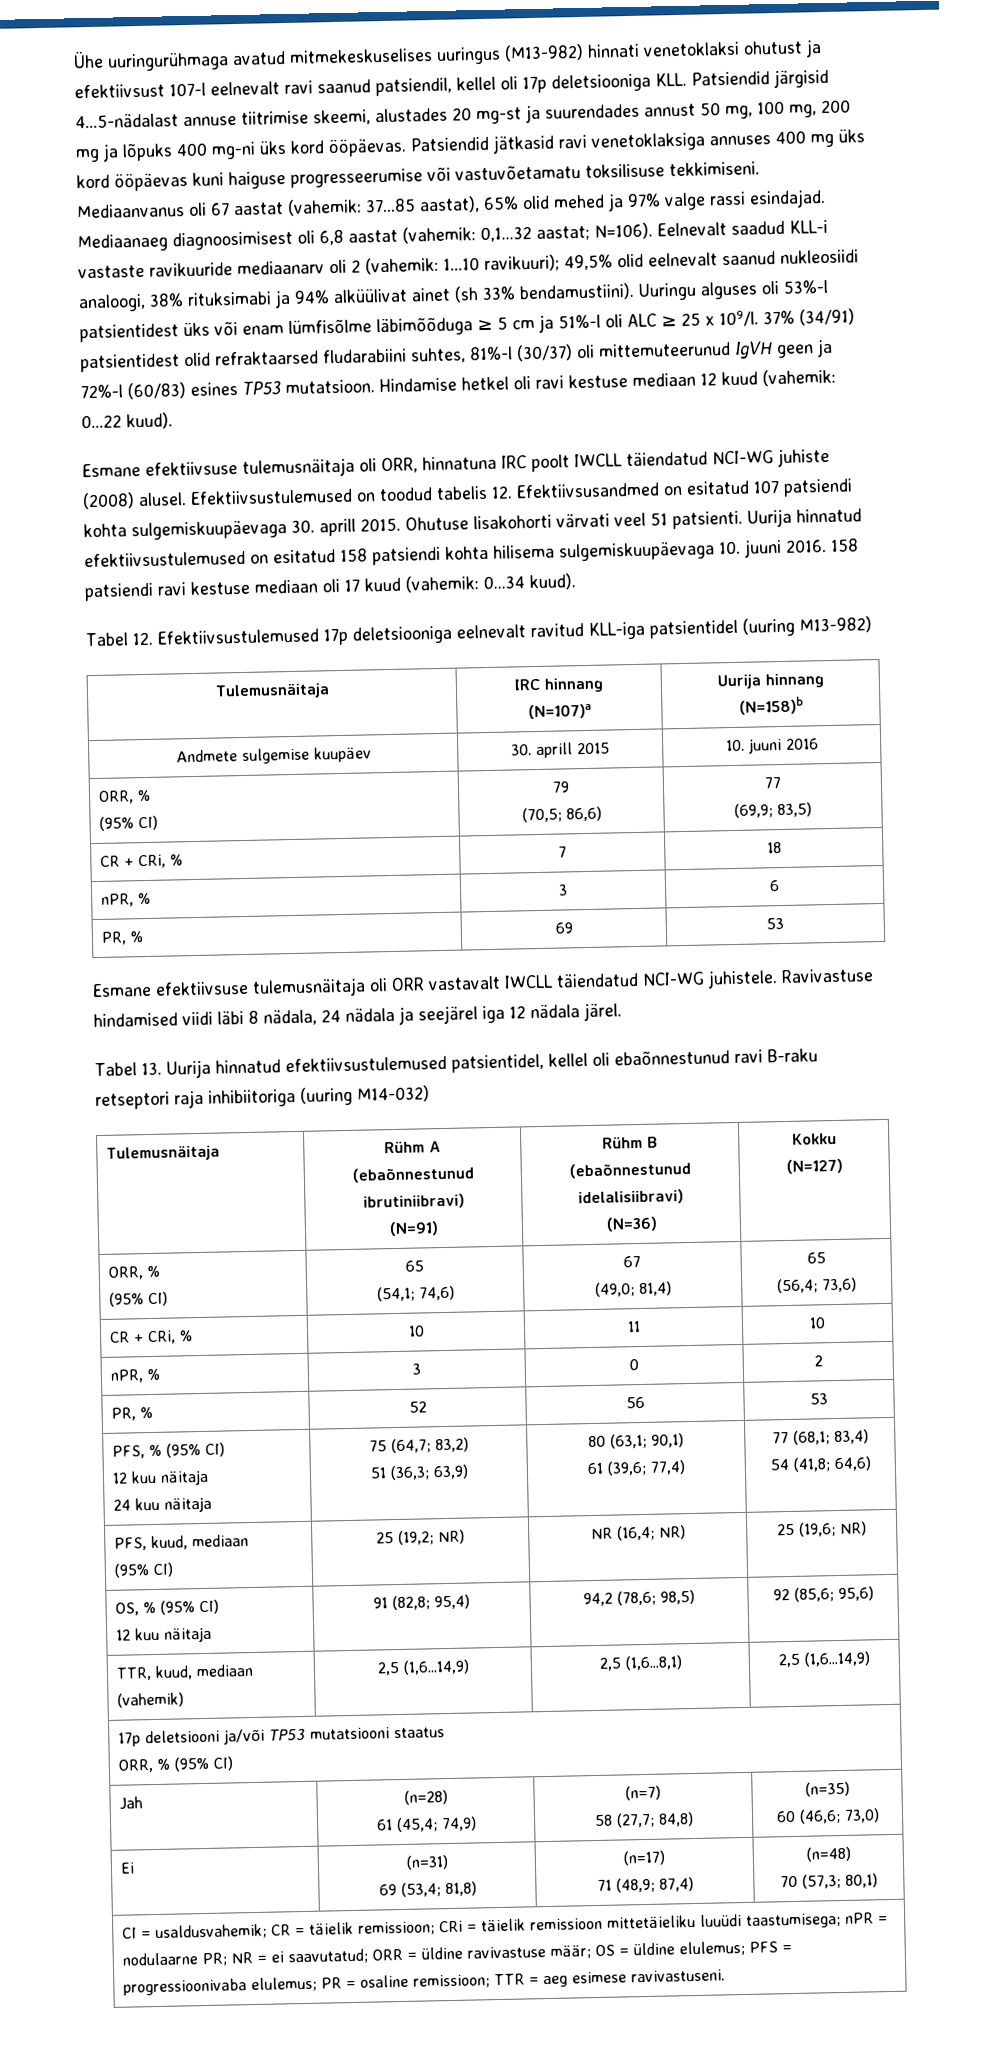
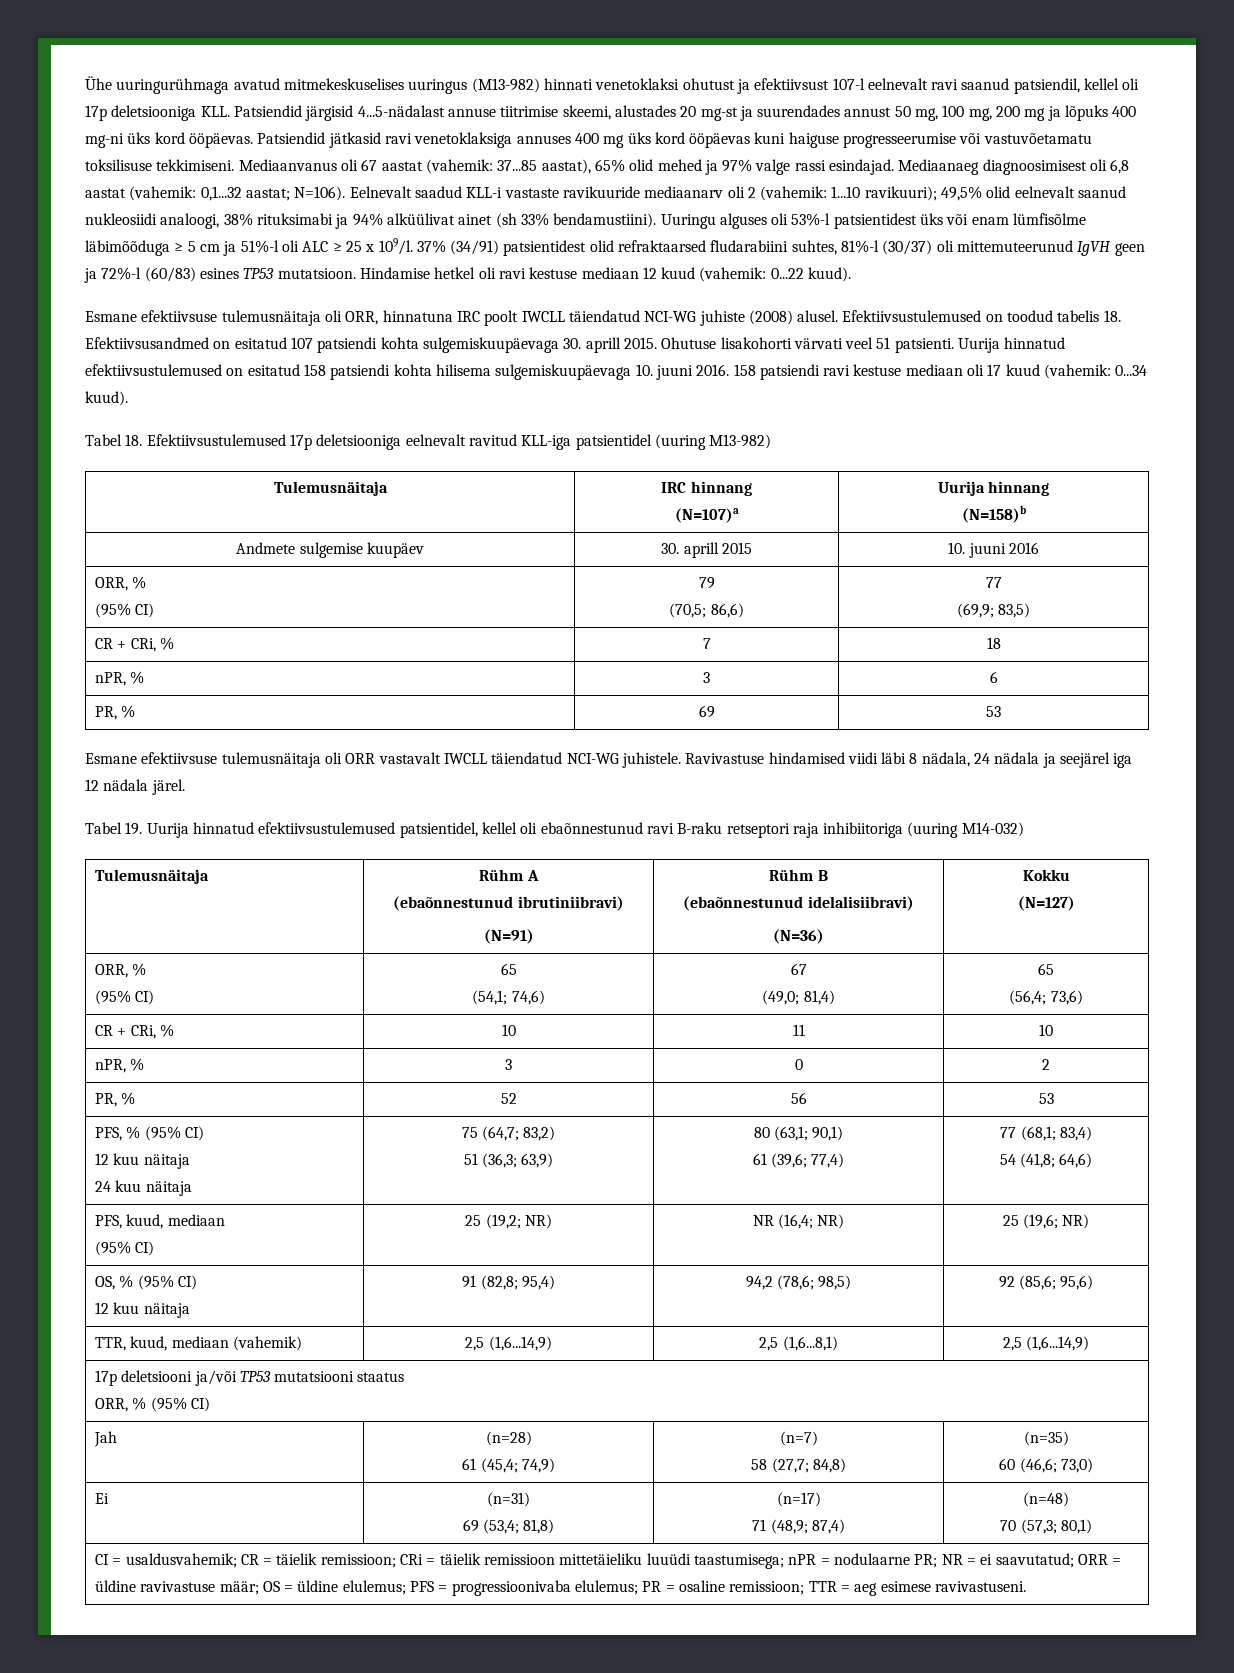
[491,485,513,499] 12. -> [1103,310,1121,322] 18.
[131,631,153,646] 12. -> [125,434,143,446] 18.
[140,1061,162,1076] 13. -> [125,822,143,835] 19.

